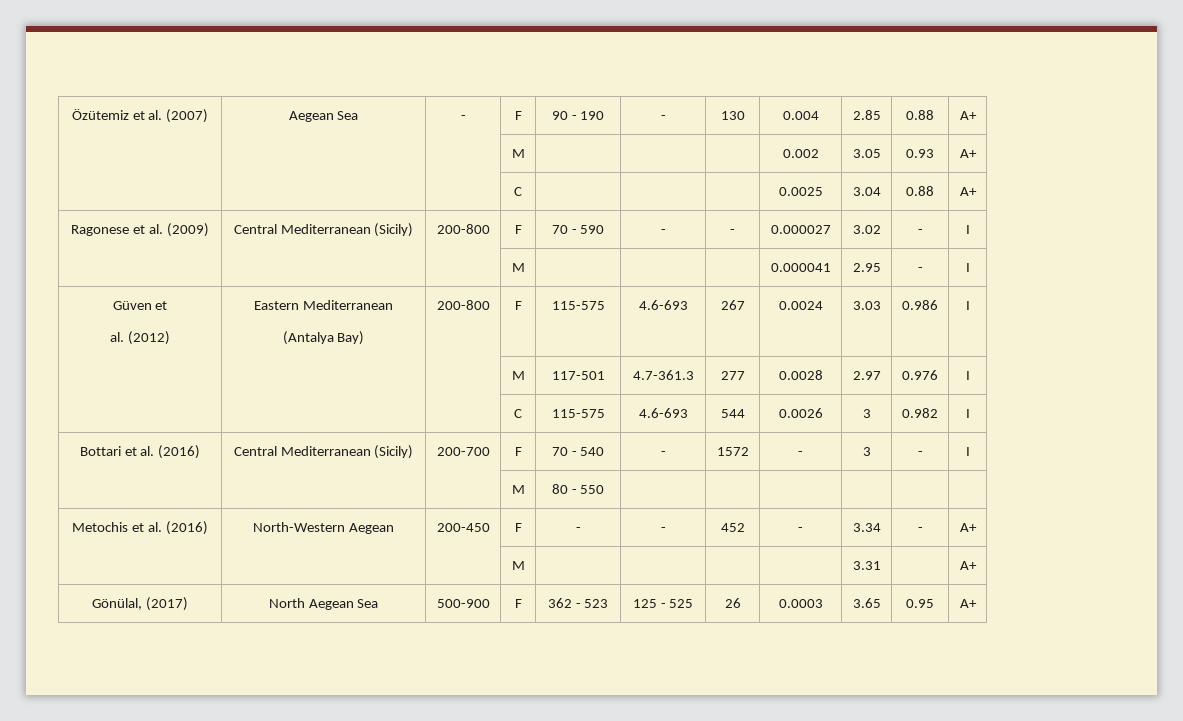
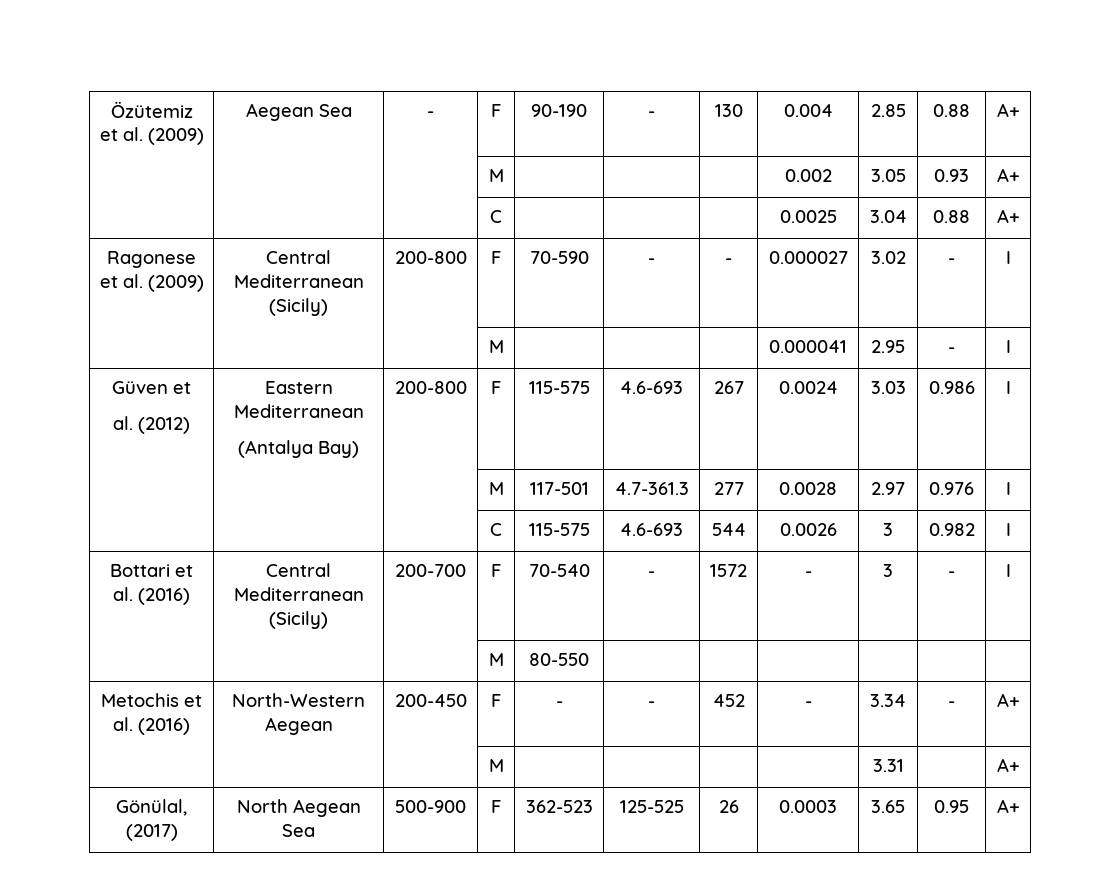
[166,109,209,123] (2007) -> [147,128,204,145] (2009)
[551,111,605,120] 90 - 190 -> [531,104,587,117] 90-190
[551,225,605,234] 70 - 590 -> [529,251,589,264] 70-590
[551,447,605,456] 70 - 540 -> [528,564,590,577] 70-540
[551,484,605,494] 80 - 550 -> [529,653,589,666] 80-550
[547,598,609,608] [632,599,694,608] 362 - 523 | 125 - 525 -> [525,800,593,813] [619,800,684,813] 362-523 | 125-525

